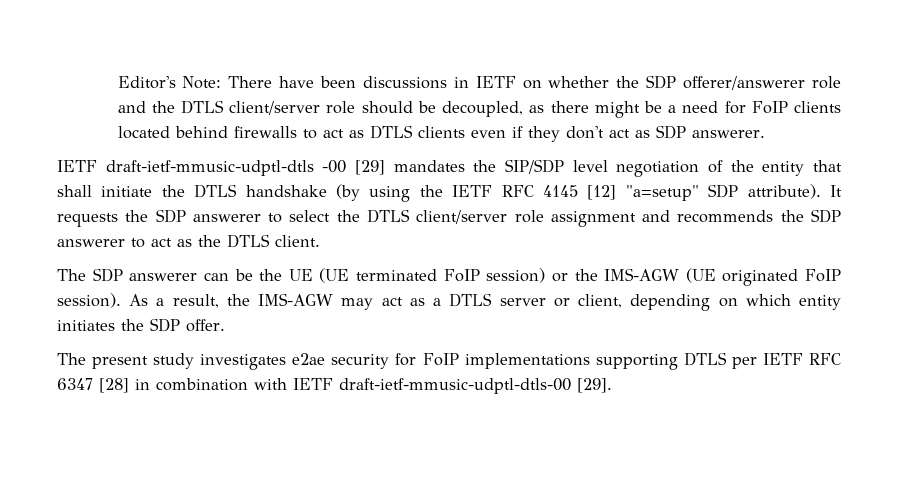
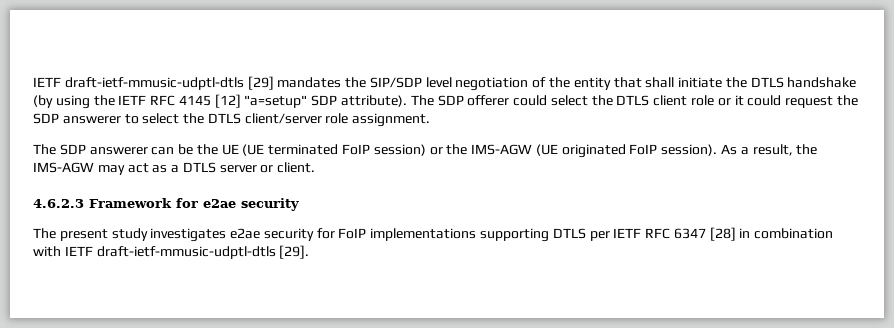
[117,75,841,90] [117,100,841,118] [117,125,765,142] [57,160,347,176] Editor's Note: There have been discussions in IETF on whether the SDP offerer/answerer role and the DTLS client/server role should be decoupled, as there might be a need for FoIP clients located behind firewalls to act as DTLS clients even if they don't act as SDP answerer. // IETF draft-ietf-mmusic-udptl-dtls -00 -> [33,77,244,90] IETF draft-ietf-mmusic-udptl-dtls
[829,185,842,197] [57,213,118,227] It requests -> [410,95,834,108] The SDP offerer could select the DTLS client role or it could request
[550,209,842,227] [57,234,320,248] assignment and recommends the SDP answerer to act as the DTLS client. -> [352,113,431,127] assignment.
[578,294,842,311] [57,318,225,332] client, depending on which entity initiates the SDP offer. -> [277,162,316,173] [33,198,299,211] client. // 4.6.2.3 Framework for e2ae security
[339,378,571,394] draft-ietf-mmusic-udptl-dtls-00 -> [96,246,276,259] draft-ietf-mmusic-udptl-dtls

